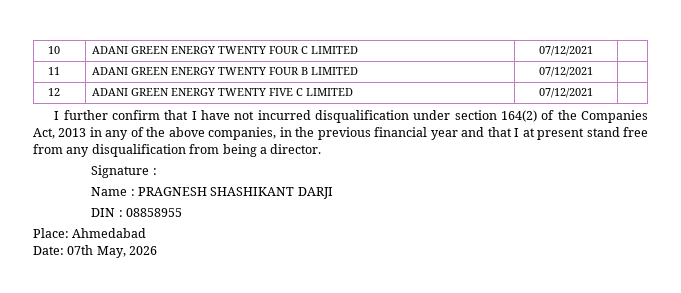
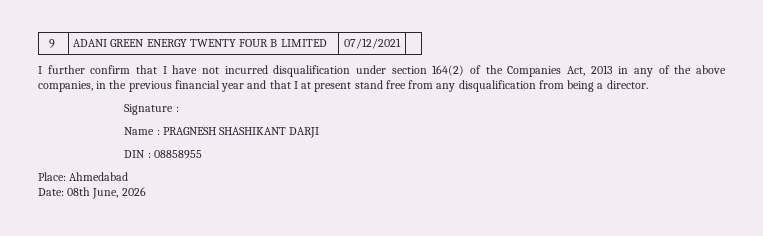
[48,46,61,54] [91,46,358,54] [539,46,593,56] [48,67,61,75] 10 | ADANI GREEN ENERGY TWENTY FOUR C LIMITED | 07/12/2021 | // 11 -> [49,39,56,48] 9
[48,88,61,96] [91,88,353,96] [539,88,593,98] // 12 | ADANI GREEN ENERGY TWENTY FIVE C LIMITED | 07/12/2021 | -> (401, 43) none
[67,245,126,258] 07th May, -> [67,187,119,199] 08th June,

